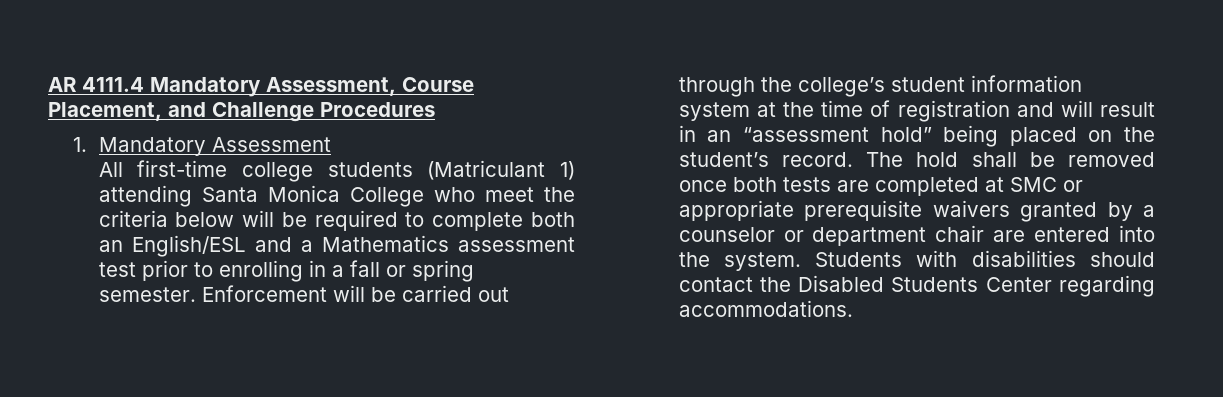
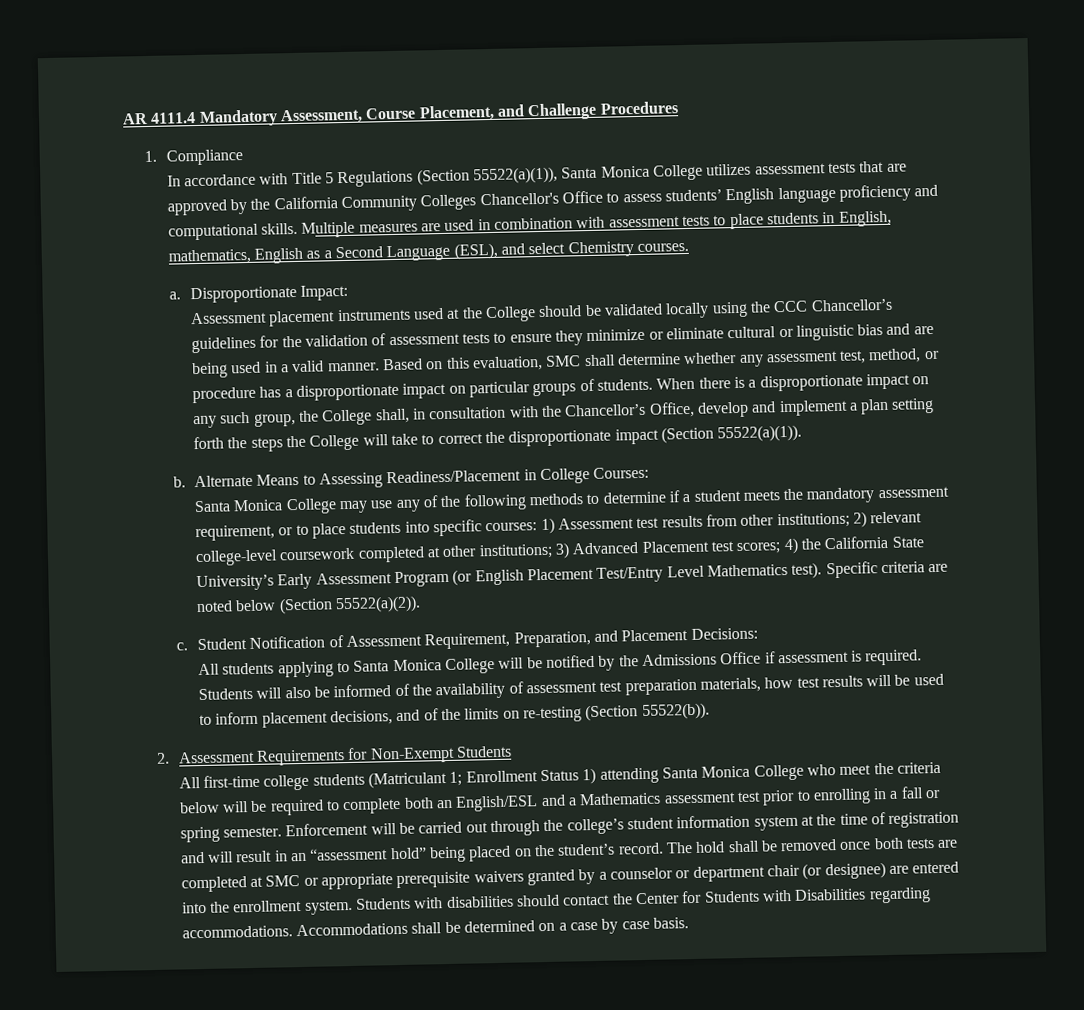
[98,137,331,156] Mandatory Assessment -> [165,149,243,166] [166,160,907,188] [166,184,939,216] [167,210,892,241] [167,241,689,265] [168,284,349,304] [191,298,893,327] [191,323,934,354] [192,348,940,379] [192,373,930,404] [193,397,935,429] [193,424,803,452] [172,466,650,489] [194,486,949,515] [195,511,923,542] [195,535,924,567] [196,561,949,592] [196,595,421,615] [175,627,758,651] [198,649,923,678] [198,673,944,701] [199,702,710,728] [156,745,512,766] Compliance // In accordance with Title 5 Regulations (Section 55522(a)(1)), Santa Monica College utilizes assessment tests that are approved by the California Community Colleges Chancellor's Office to assess students’ English language proficiency and computational skills. Multiple measures are used in combination with assessment tests to place students in English, mathematics, English as a Second Language (ESL), and select Chemistry courses. // a. Disproportionate Impact: // Assessment placement instruments used at the College should be validated locally using the CCC Chancellor’s guidelines for the validation of assessment tests to ensure they minimize or eliminate cultural or linguistic bias and are being used in a valid manner. Based on this evaluation, SMC shall determine whether any assessment test, method, or procedure has a disproportionate impact on particular groups of students. When there is a disproportionate impact on any such group, the College shall, in consultation with the Chancellor’s Office, develop and implement a plan setting forth the steps the College will take to correct the disproportionate impact (Section 55522(a)(1)). // b. Alternate Means to Assessing Readiness/Placement in College Courses: // Santa Monica College may use any of the following methods to determine if a student meets the mandatory assessment requirement, or to place students into specific courses: 1) Assessment test results from other institutions; 2) relevant college-level coursework completed at other institutions; 3) Advanced Placement test scores; 4) the California State University’s Early Assessment Program (or English Placement Test/Entry Level Mathematics test). Specific criteria are noted below (Section 55522(a)(2)). // c. Student Notification of Assessment Requirement, Preparation, and Placement Decisions: // All students applying to Santa Monica College will be notified by the Admissions Office if assessment is required. Students will also be informed of the availability of assessment test preparation materials, how test results will be used to inform placement decisions, and of the limits on re-testing (Section 55522(b)). // 2. Assessment Requirements for Non-Exempt Students
(546, 170) none -> [449,769,579,786] 1; Enrollment Status
(985, 233) none -> [802,862,886,880] (or designee)
(710, 259) none -> [233,899,303,913] enrollment
[798,275,1155,297] [678,300,853,317] Disabled Students Center regarding accommodations. -> [634,887,931,905] [181,917,689,939] Center for Students with Disabilities regarding accommodations. Accommodations shall be determined on a case by case basis.

